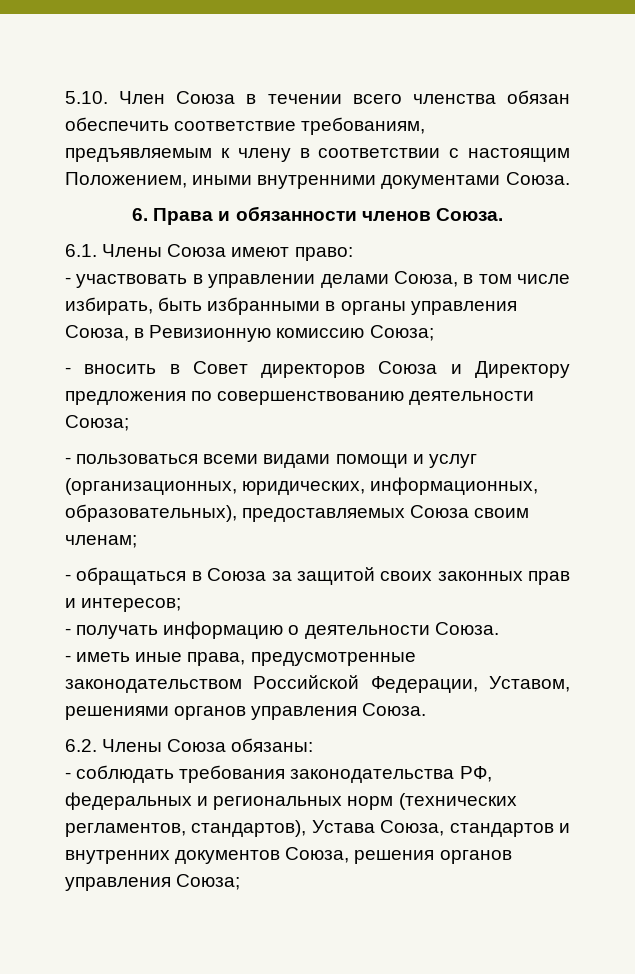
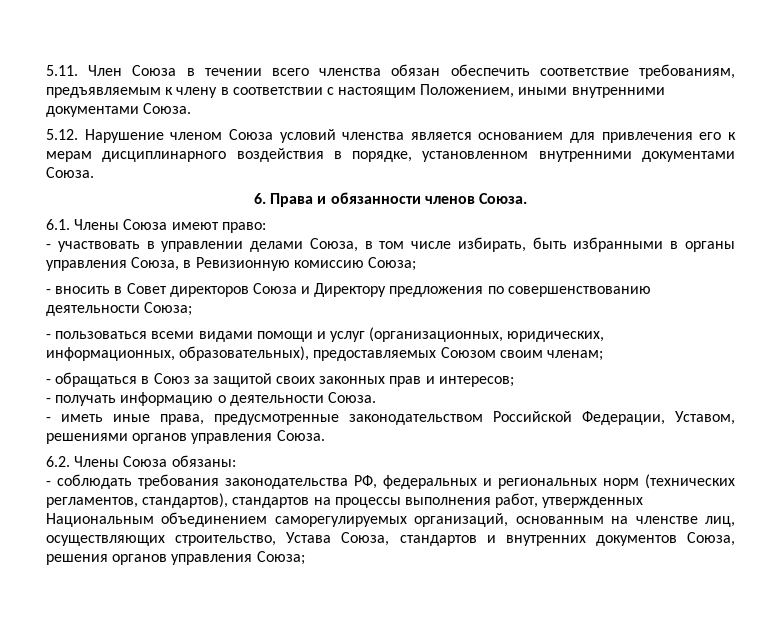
[65,91,108,104] 5.10. -> [46,65,78,76] 5.11.
(570, 178) none -> [46,129,736,143] [46,148,735,162] [46,167,94,178] // 5.12. Нарушение членом Союза условий членства является основанием для привлечения его к мерам дисциплинарного воздействия в порядке, установленном внутренними документами Союза.
[410,505,470,518] Союза -> [440,347,496,358] Союзом
[207,568,267,581] Союза -> [153,373,190,384] Союз
(307, 828) none -> [232,493,644,508] [46,512,736,527] [46,535,277,546] стандартов на процессы выполнения работ, утвержденных Национальным объединением саморегулируемых организаций, основанным на членстве лиц, осуществляющих строительство,

